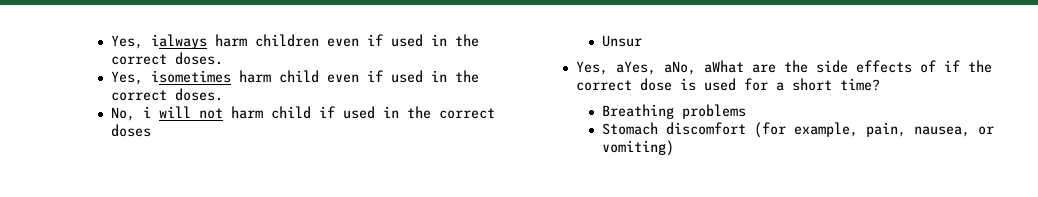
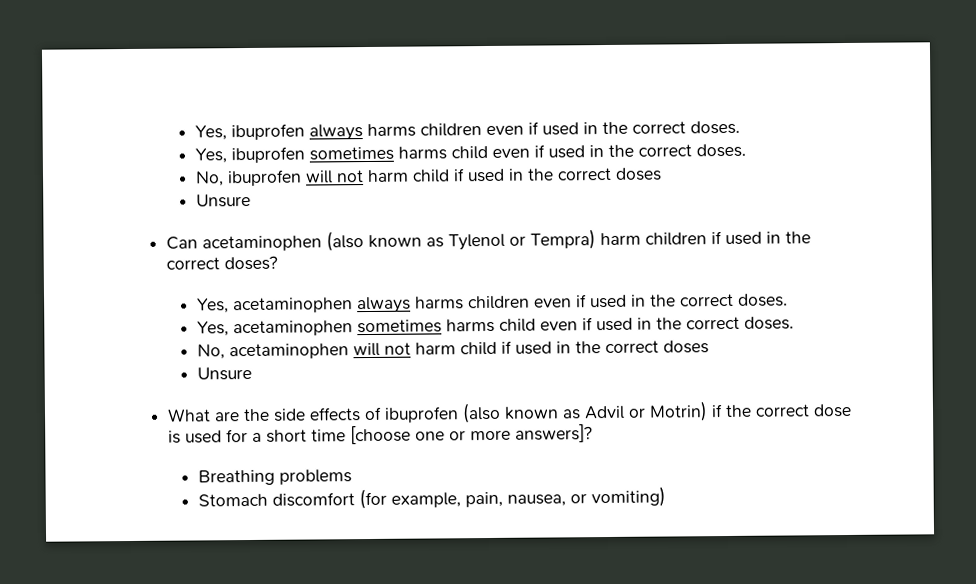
[110,34,479,49] [110,52,223,65] [110,70,479,85] [110,88,223,101] [110,106,151,121] Yes, ialways harm children even if used in the correct doses. // Yes, isometimes harm child even if used in the correct doses. // No, i -> [194,120,740,141] [194,143,746,164] [194,169,302,187] Yes, ibuprofen always harms children even if used in the correct doses. // Yes, ibuprofen sometimes harms child even if used in the correct doses. // No, ibuprofen
[601,35,642,47] [576,60,745,75] Unsur // Yes, aYes, aNo, aWhat -> [195,193,251,208] [166,229,812,252] [166,255,279,271] [196,293,788,314] [196,316,794,337] [196,340,709,360] [196,366,252,381] [167,408,212,422] Unsure // Can acetaminophen (also known as Tylenol or Tempra) harm children if used in the correct doses? // Yes, acetaminophen always harms children even if used in the correct doses. // Yes, acetaminophen sometimes harms child even if used in the correct doses. // No, acetaminophen will not harm child if used in the correct doses // Unsure // What
(937, 66) none -> [384,401,709,424] ibuprofen (also known as Advil or Motrin)
[840,78,881,91] time? -> [311,424,594,445] time [choose one or more answers]?

